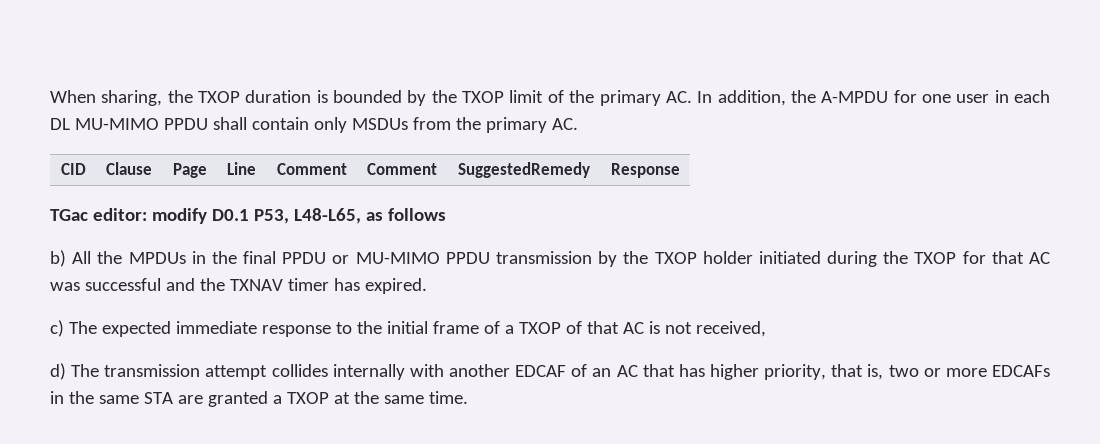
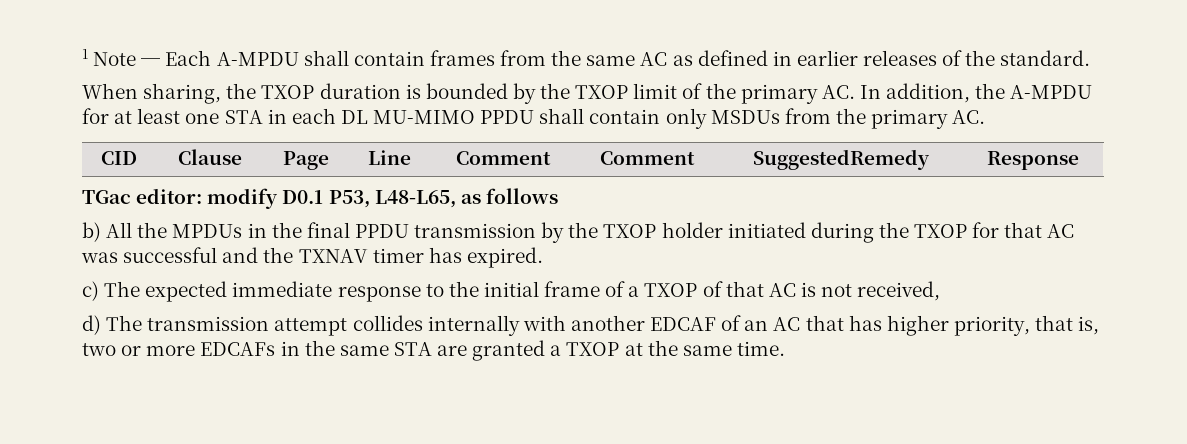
(50, 96) none -> [82,49,1091,66] 1 Note ─ Each A-MPDU shall contain frames from the same AC as defined in earlier releases of the standard. //
[921,94,990,103] one user -> [114,108,263,124] at least one STA
[332,252,490,264] or MU-MIMO PPDU -> (409, 231) none

